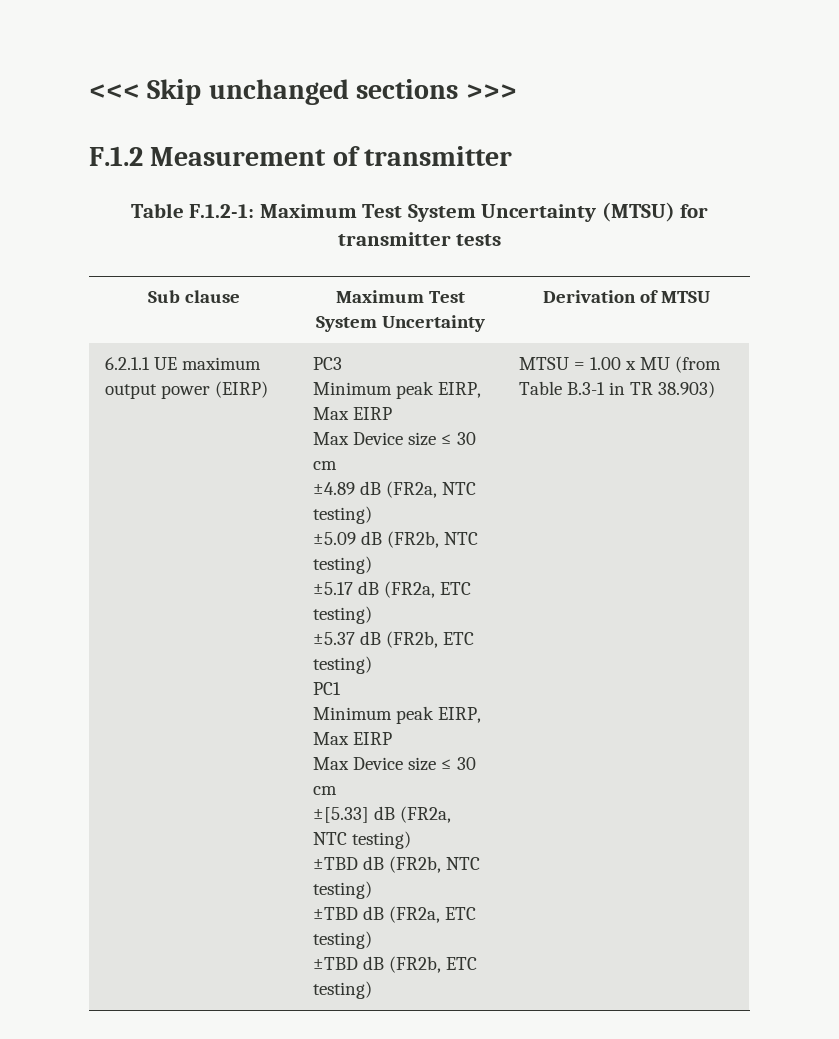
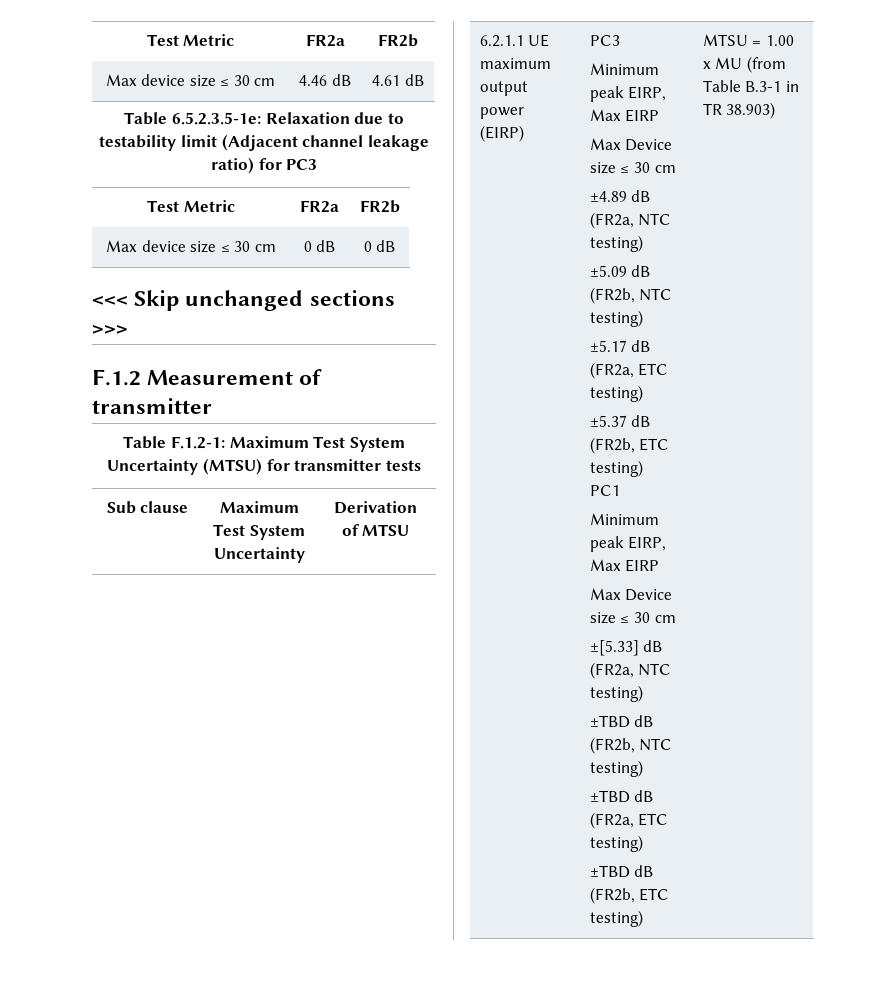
(89, 91) none -> [146,34,235,46] [305,34,345,47] [378,34,418,47] [105,74,276,87] [299,74,351,86] [372,74,424,86] [124,112,404,125] [99,134,429,151] [210,157,318,174] [147,200,235,212] [300,200,339,213] [359,200,400,213] [106,240,276,253] [303,240,336,252] [363,240,396,252] Test Metric | FR2a | FR2b // Max device size ≤ 30 cm | 4.46 dB | 4.61 dB // Table 6.5.2.3.5-1e: Relaxation due to testability limit (Adjacent channel leakage ratio) for PC3 // Test Metric | FR2a | FR2b // Max device size ≤ 30 cm | 0 dB | 0 dB //

